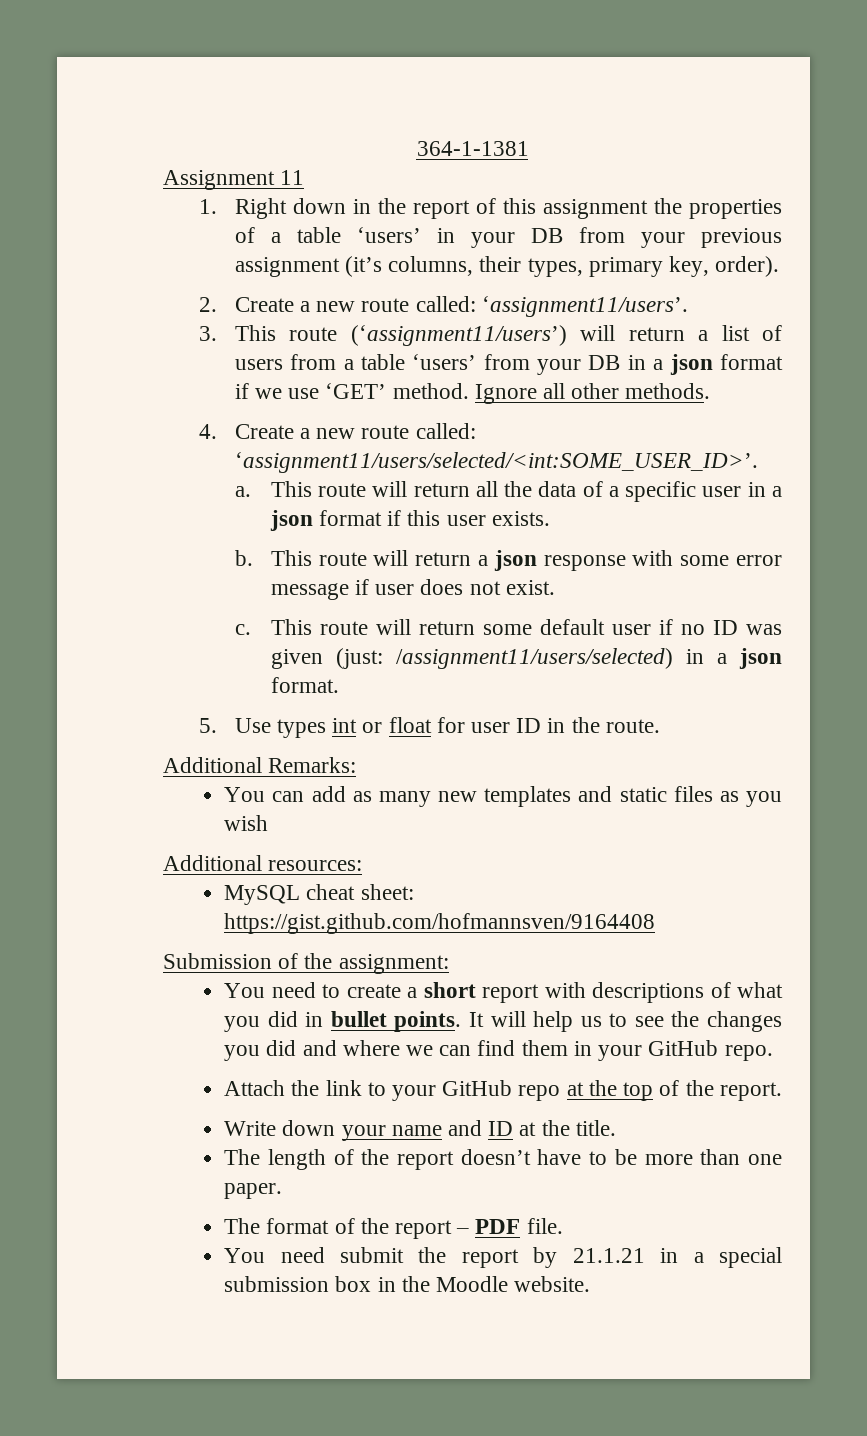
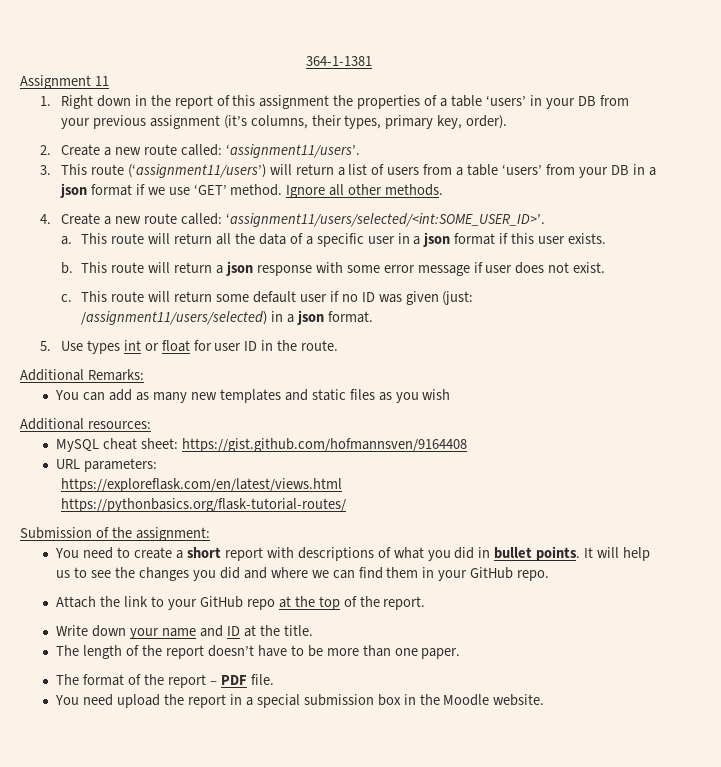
(656, 923) none -> [56,458,158,472] [60,478,342,492] [60,498,346,512] // URL parameters: // https://exploreflask.com/en/latest/views.html // https://pythonbasics.org/flask-tutorial-routes/
[340,1247,645,1268] submit the report by 21.1.21 -> [117,694,227,708] upload the report

